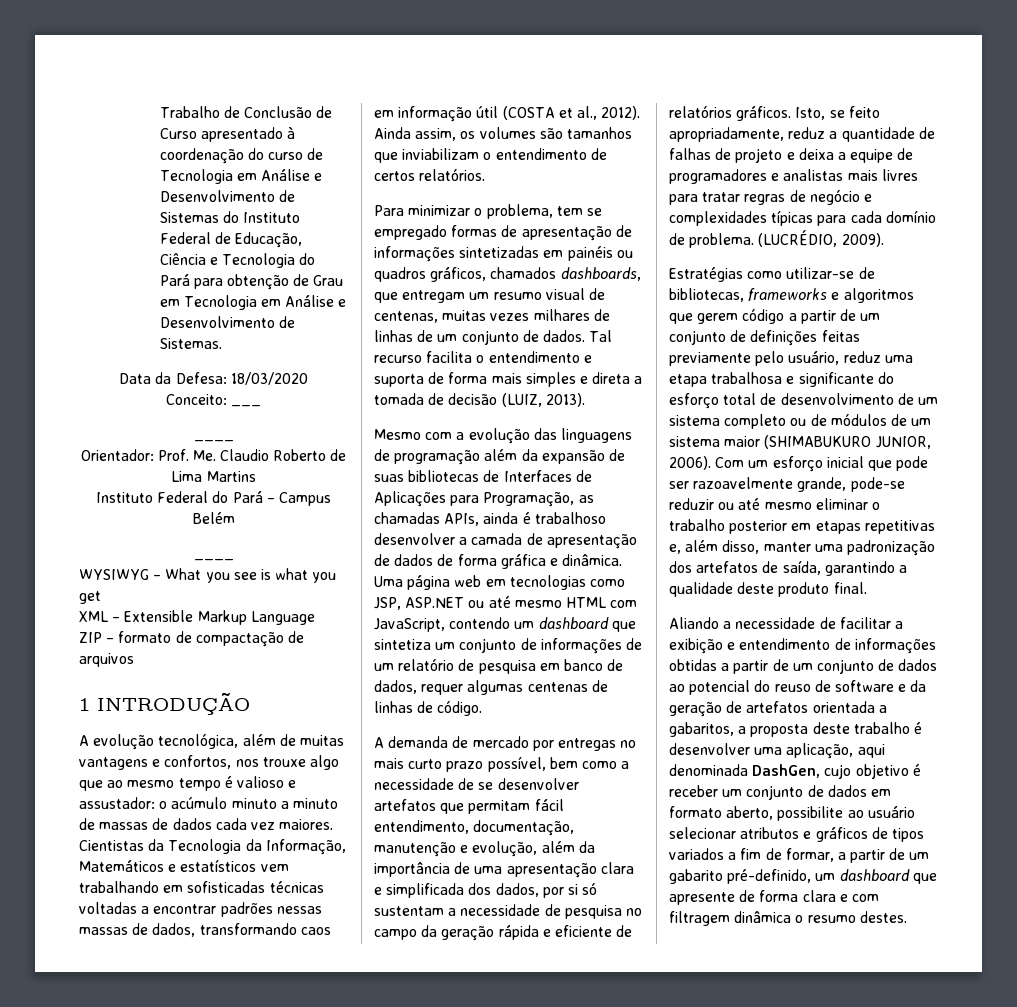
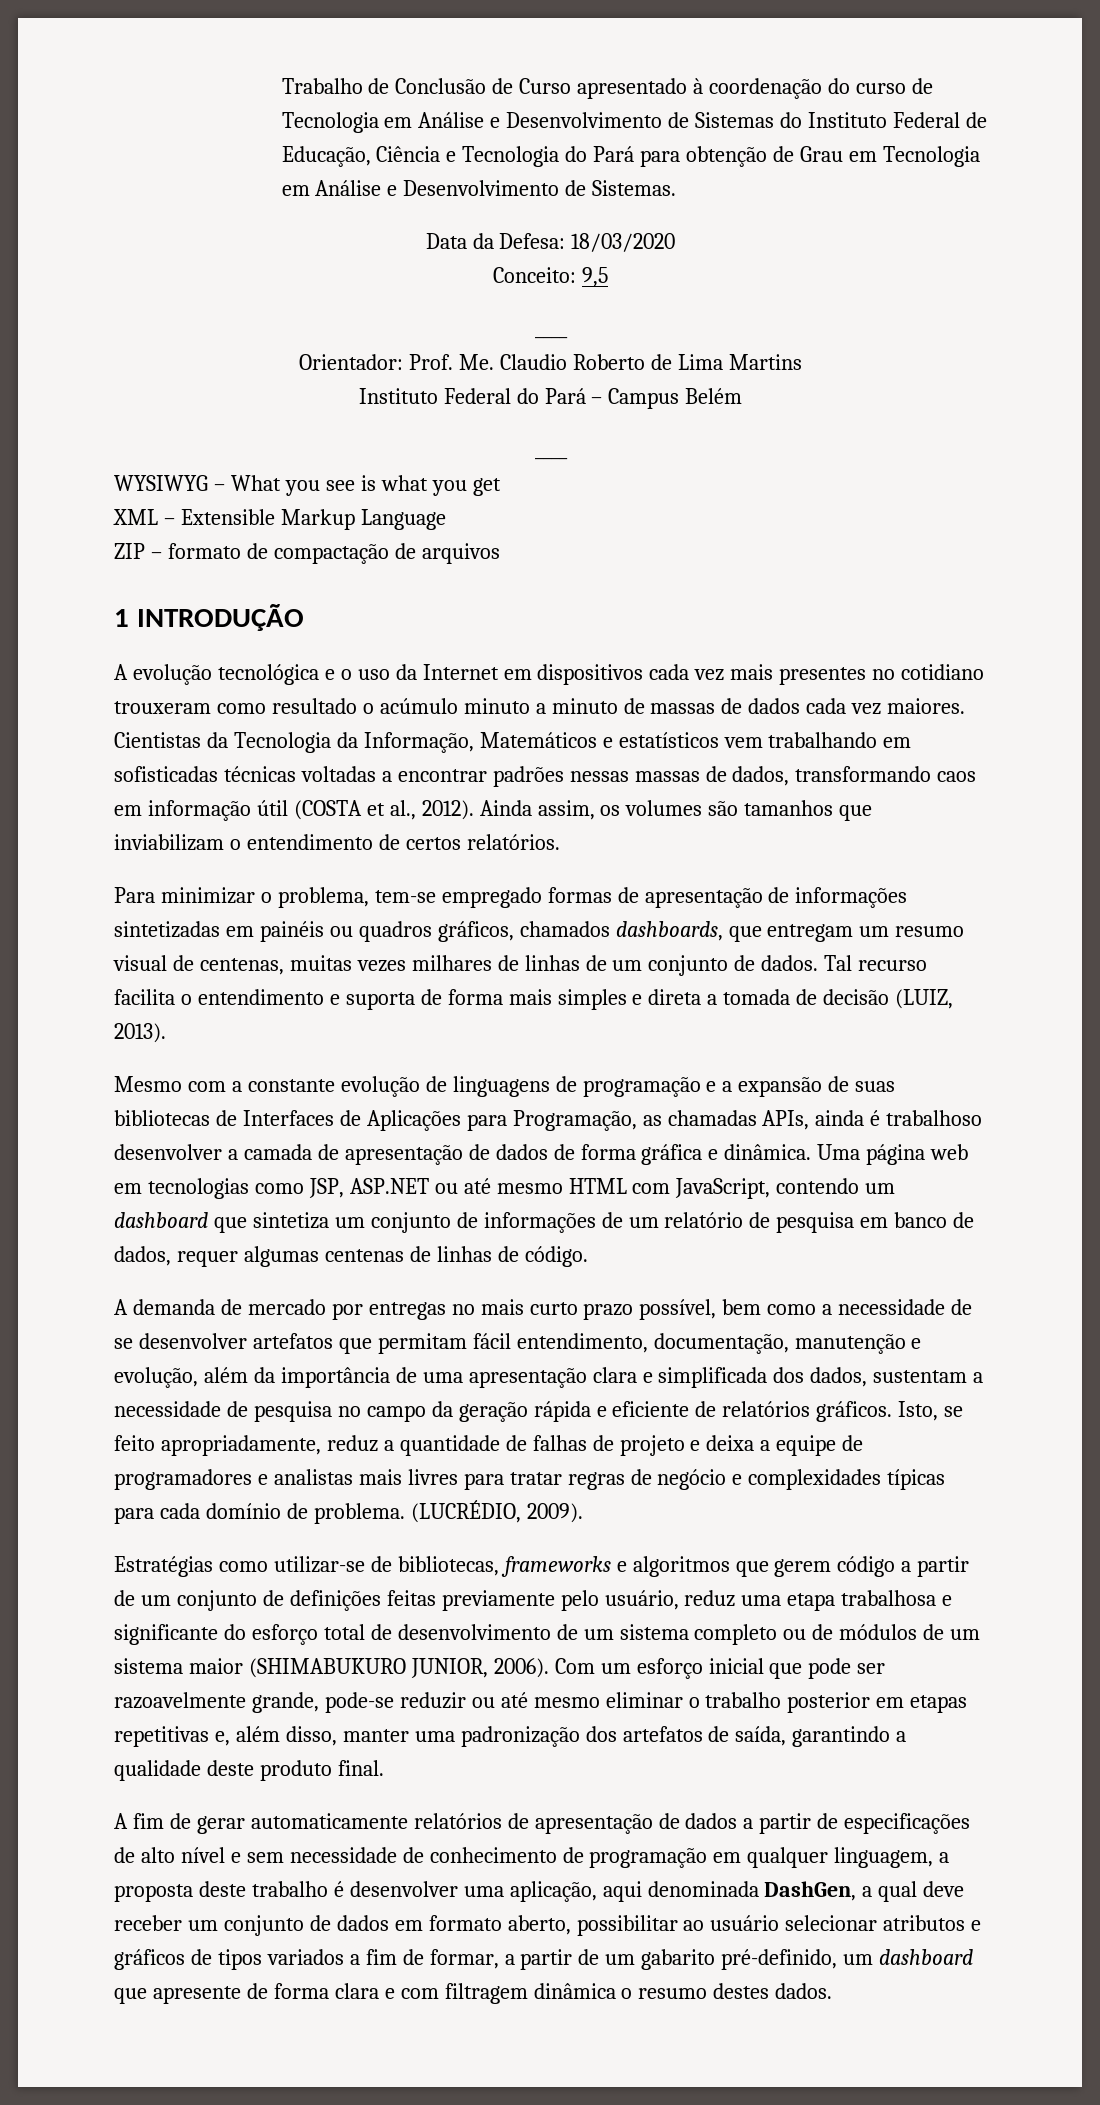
[231,405,262,407] ___ -> [581,267,608,287] 9,5
[158,733,344,749] [79,755,339,770] [79,776,297,791] [79,797,155,809] tecnológica, além de muitas vantagens e confortos, nos trouxe algo que ao mesmo tempo é valioso e assustador: -> [217,664,985,685] [114,698,357,714] tecnológica e o uso da Internet em dispositivos cada vez mais presentes no cotidiano trouxeram como resultado
[556,206,602,216] tem se -> [374,890,436,903] tem-se
[468,428,557,444] evolução das -> [247,1076,447,1097] constante evolução de
[484,449,538,461] além da -> [706,1081,733,1092] e a
[542,882,598,898] por si só -> (868, 1377) none
[669,617,903,629] [669,638,936,654] [669,659,938,674] [669,680,927,695] [669,701,887,717] [669,722,734,737] Aliando a necessidade de facilitar a exibição e entendimento de informações obtidas a partir de um conjunto de dados ao potencial do reuso de software e da geração de artefatos orientada a gabaritos, -> [114,1813,971,1834] [114,1847,934,1868] A fim de gerar automaticamente relatórios de apresentação de dados a partir de especificações de alto nível e sem necessidade de conhecimento de programação em qualquer linguagem,
[824,764,921,779] cujo objetivo é -> [862,1881,965,1902] a qual deve
[777,806,844,821] possibilite -> [576,1915,678,1936] possibilitar
[859,911,907,923] destes. -> [713,1983,833,1999] destes dados.

